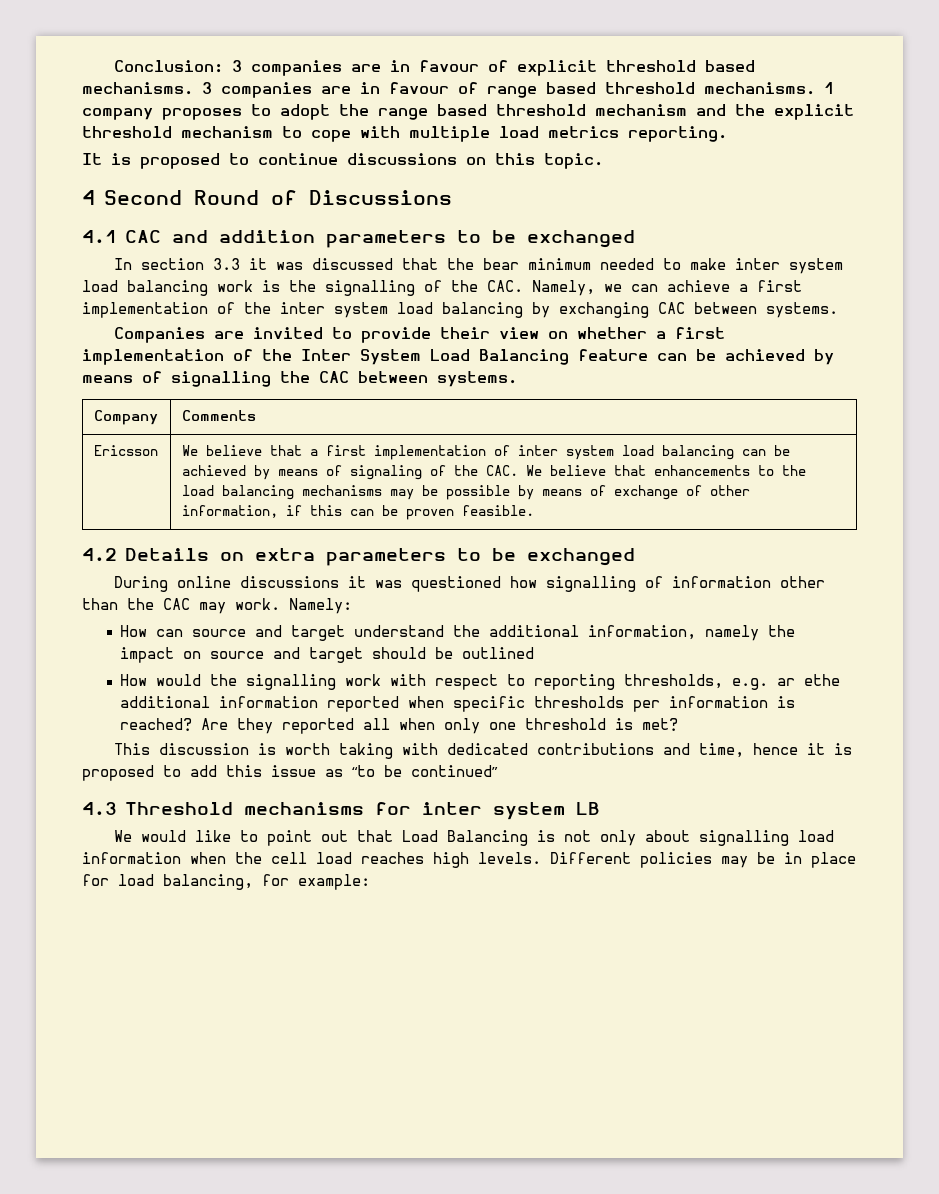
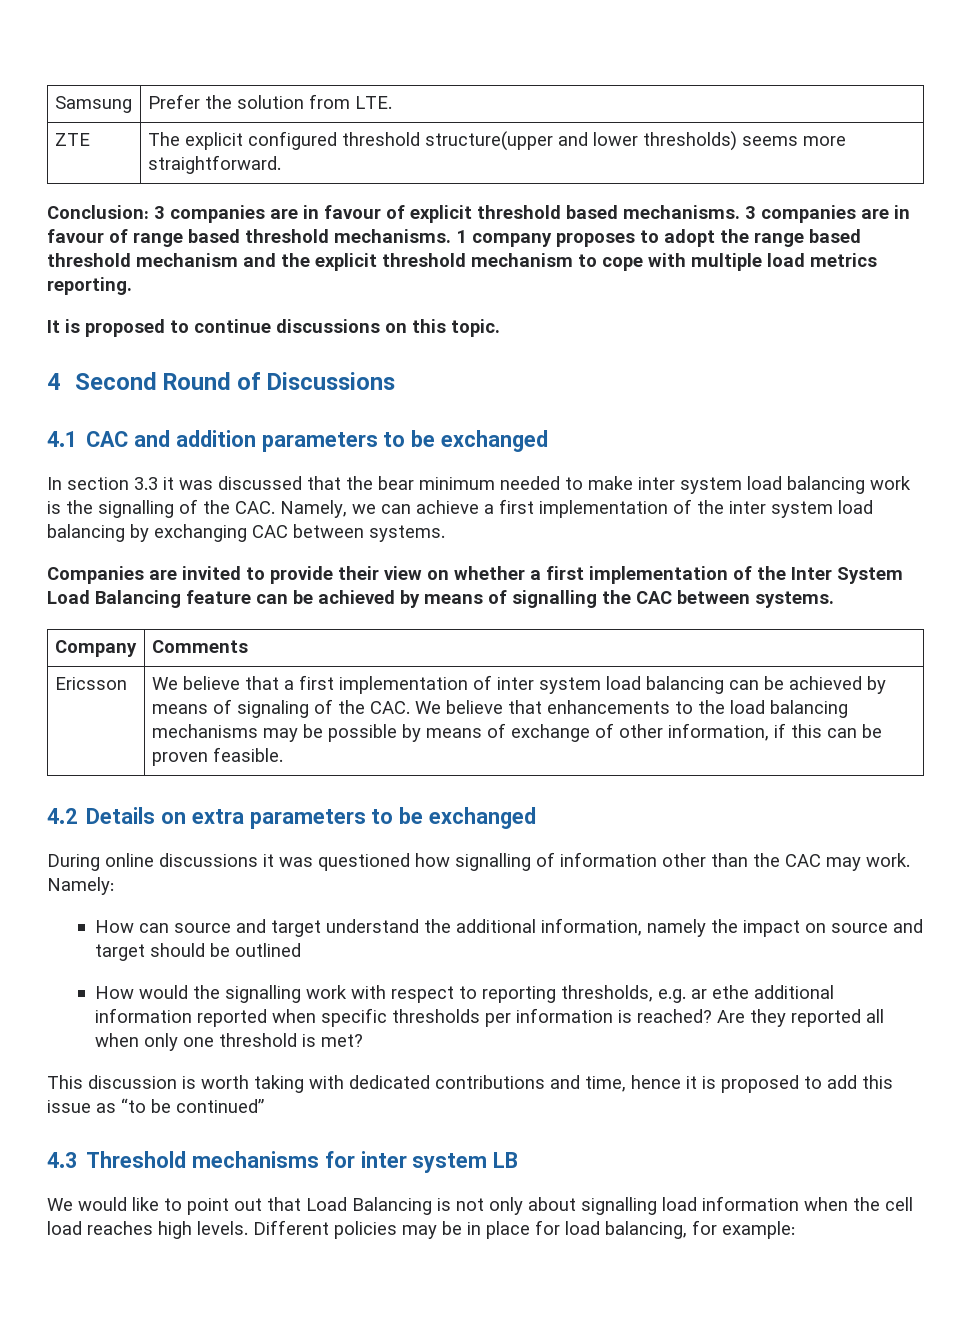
(113, 66) none -> [54,96,132,113] [147,94,392,109] [54,133,90,146] [147,131,846,151] [147,155,281,174] Samsung | Prefer the solution from LTE. // ZTE | The explicit configured threshold structure(upper and lower thresholds) seems more straightforward. //

